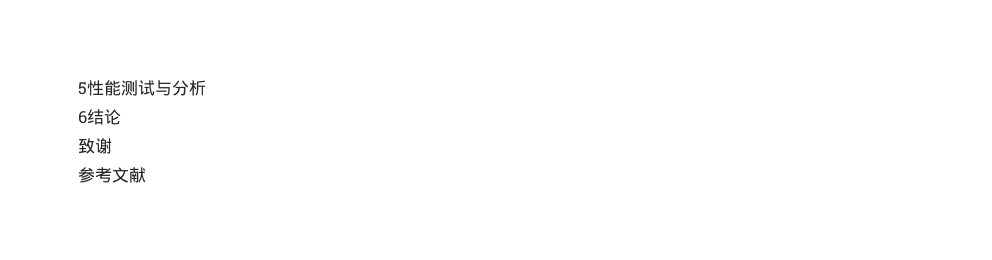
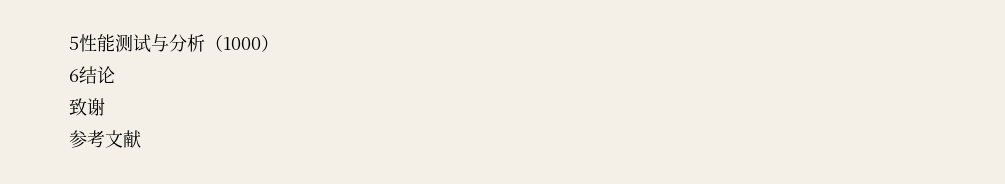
(206, 88) none -> [205,35,279,52] （1000）

